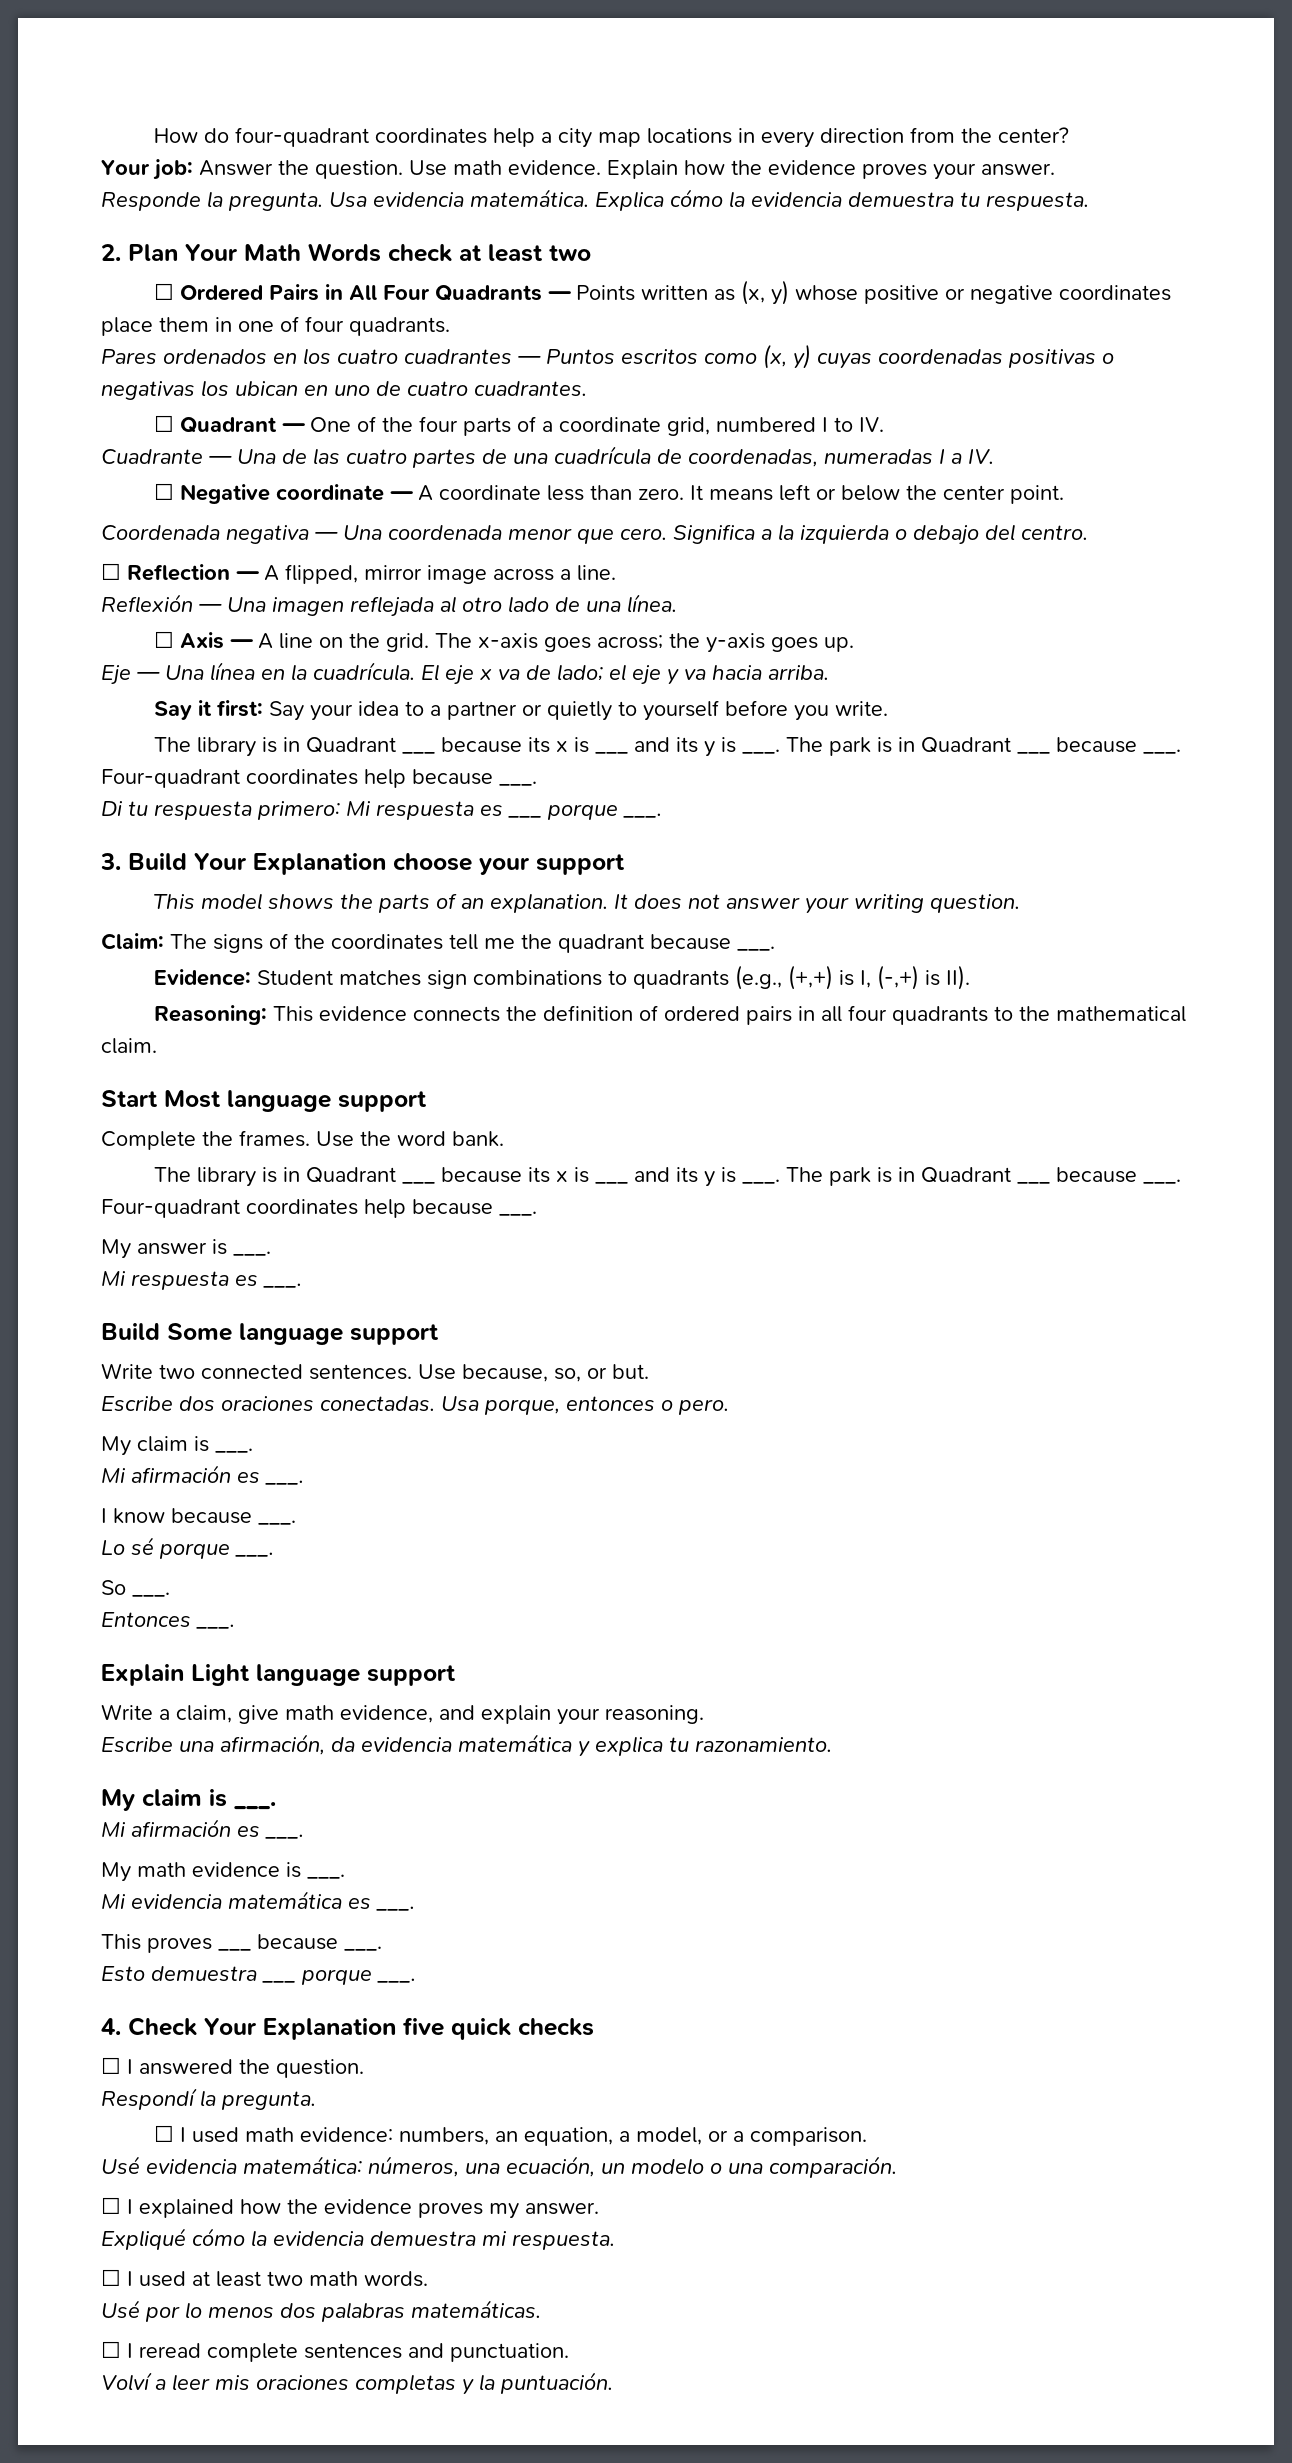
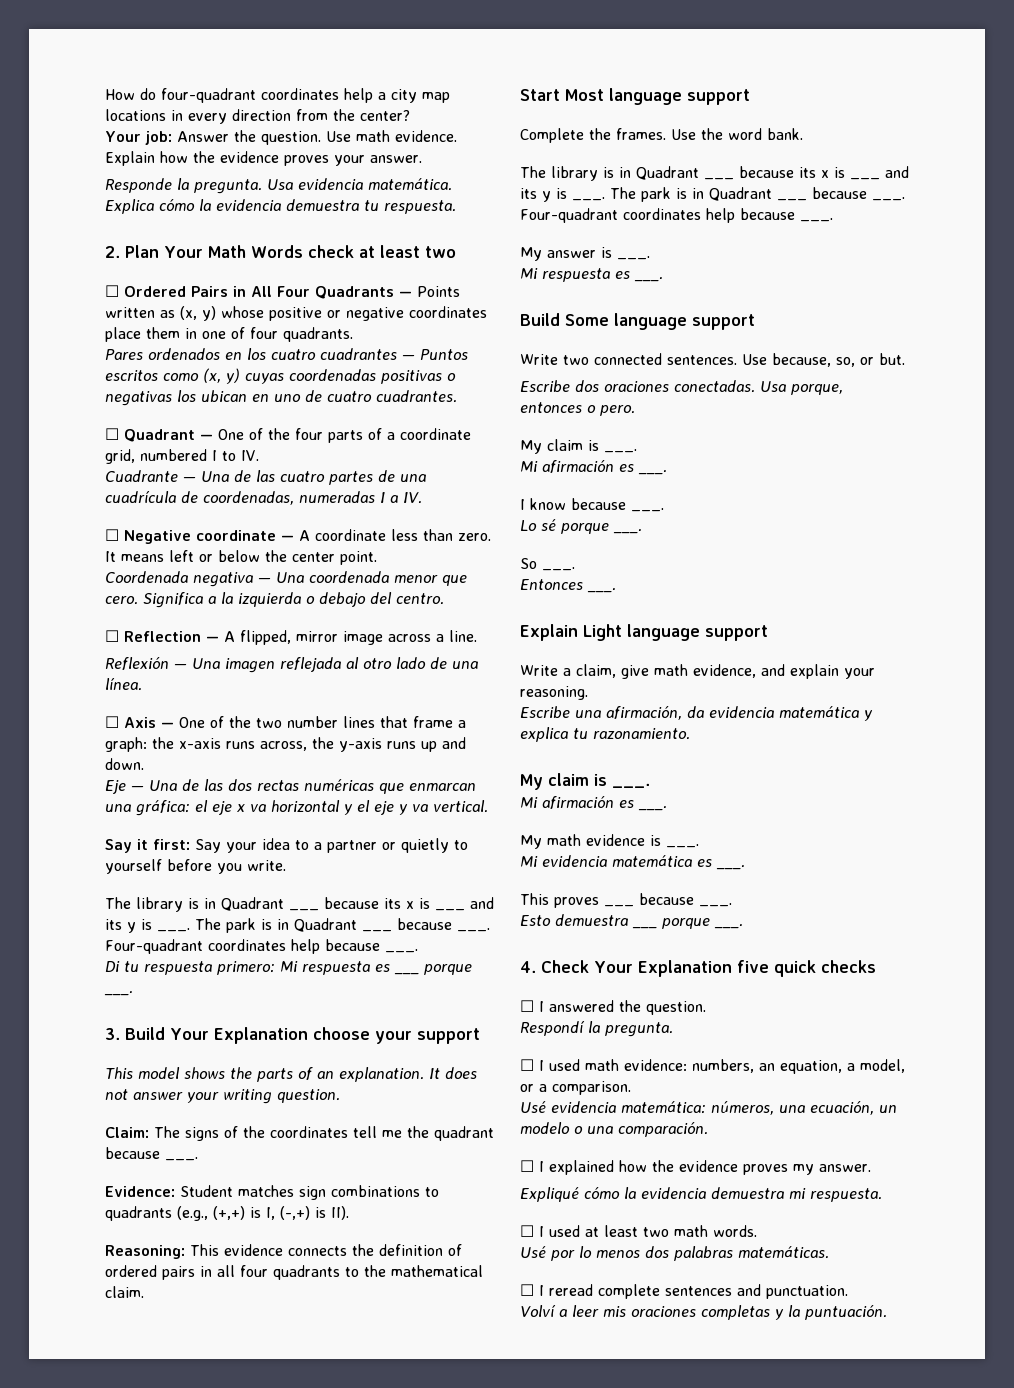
[258,633,855,653] [101,662,439,685] A line on the grid. The x-axis goes across; the y-axis goes up. // Eje — Una línea en la cuadrícula. El -> [179,716,466,728] [105,737,466,752] [105,758,144,770] [105,779,476,794] [105,800,208,816] One of the two number lines that frame a graph: the x-axis runs across, the y-axis runs up and down. // Eje — Una de las dos rectas numéricas que enmarcan una gráfica: el
[526,664,603,681] de lado; -> [271,800,353,815] horizontal y
[712,665,829,680] hacia arriba. -> [433,800,488,813] vertical.

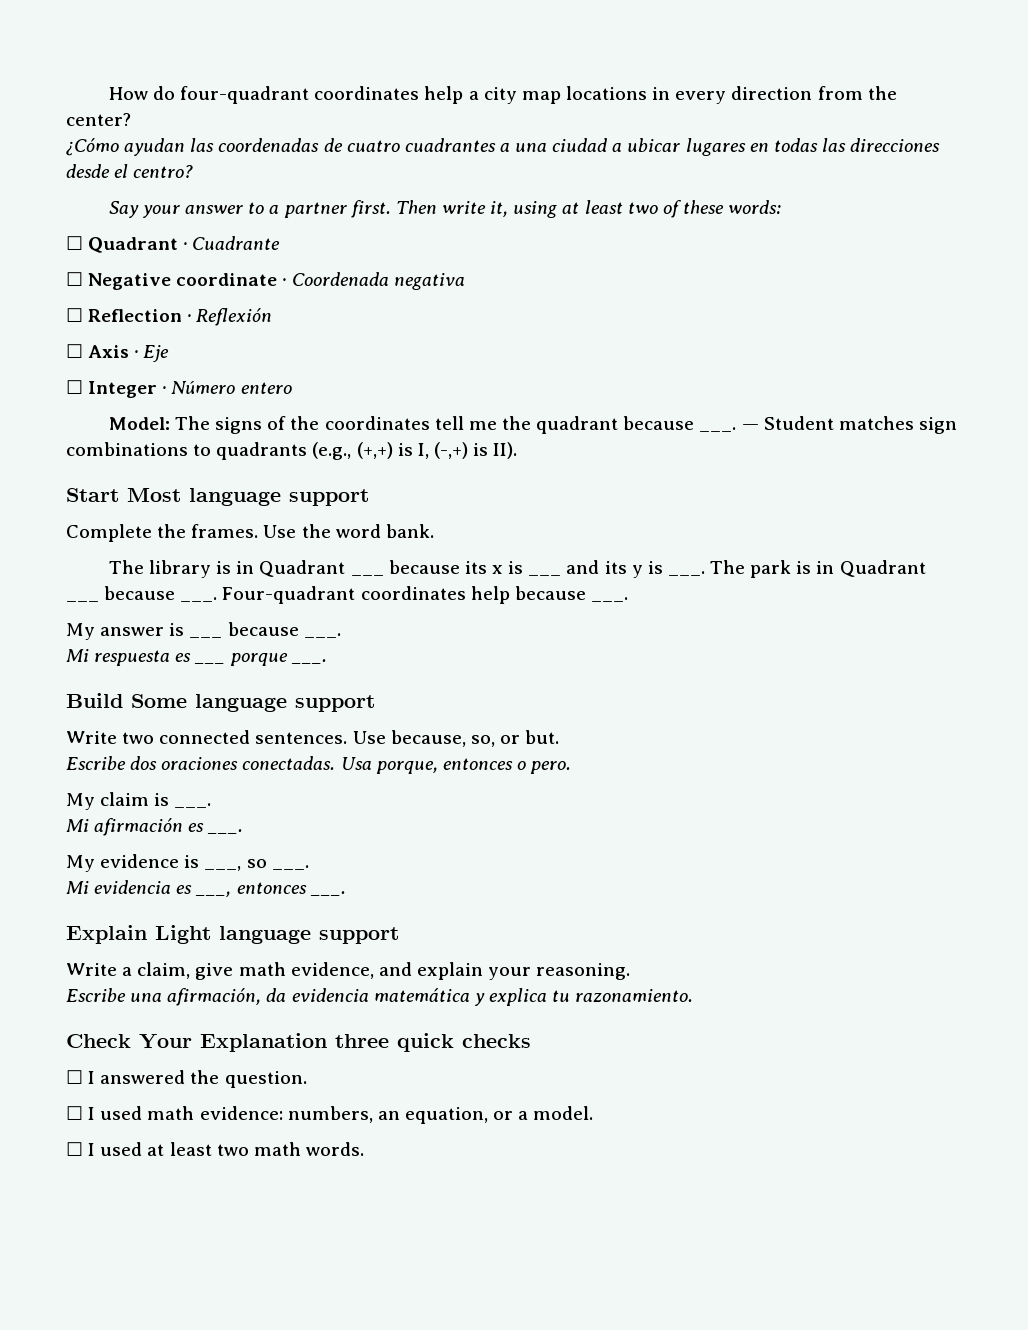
[105,130,457,145] [105,151,422,166] [105,178,452,194] [105,199,456,214] [105,245,456,258] [105,285,460,299] [105,306,487,321] [105,327,353,342] [105,348,468,360] [105,368,456,384] [105,390,457,406] [105,428,471,443] [105,449,259,464] [105,470,426,485] [105,491,422,505] [105,529,491,544] [105,550,377,565] [105,571,467,587] [105,592,444,608] [105,630,477,645] [105,657,478,673] [105,678,142,691] [105,716,466,728] [105,737,466,752] [105,758,144,770] [105,779,476,794] [105,800,488,816] [105,838,468,853] [105,859,286,874] [105,897,319,912] [324,897,430,909] [435,909,465,911] [470,897,494,909] [105,918,392,933] [397,918,490,932] [105,939,418,954] [105,961,390,975] [394,964,472,975] [104,991,133,996] [105,1027,480,1044] [105,1067,477,1082] [105,1089,340,1104] [105,1127,149,1138] Your job: Answer the question. Use math evidence. Explain how the evidence proves your answer. // Responde la pregunta. Usa evidencia matemática. Explica cómo la evidencia demuestra tu respuesta. // 2. Plan Your Math Words check at least two // ☐ Ordered Pairs in All Four Quadrants — Points written as (x, y) whose positive or negative coordinates place them in one of four quadrants. // Pares ordenados en los cuatro cuadrantes — Puntos escritos como (x, y) cuyas coordenadas positivas o negativas los ubican en uno de cuatro cuadrantes. // ☐ Quadrant — One of the four parts of a coordinate grid, numbered I to IV. // Cuadrante — Una de las cuatro partes de una cuadrícula de coordenadas, numeradas I a IV. // ☐ Negative coordinate — A coordinate less than zero. It means left or below the center point. // Coordenada negativa — Una coordenada menor que cero. Significa a la izquierda o debajo del centro. // ☐ Reflection — A flipped, mirror image across a line. // Reflexión — Una imagen reflejada al otro lado de una línea. // ☐ Axis — One of the two number lines that frame a graph: the x-axis runs across, the y-axis runs up and down. // Eje — Una de las dos rectas numéricas que enmarcan una gráfica: el eje x va horizontal y el eje y va vertical. // Say it first: Say your idea to a partner or quietly to yourself before you write. // The library is in Quadrant ___ because its x is ___ and its y is ___. The park is in Quadrant ___ because ___. Four-quadrant coordinates help because ___. // Di tu respuesta primero: Mi respuesta es ___ porque ___. // 3. Build Your Explanation choose your support // This model shows the parts of an explanation. It does not answer your writing question. // Claim: -> [66,138,941,156] [66,164,194,178] [108,200,782,218] [66,236,281,253] [66,272,465,290] [66,308,273,326] [66,344,170,362] [66,380,292,398] [108,417,170,430] ¿Cómo ayudan las coordenadas de cuatro cuadrantes a una ciudad a ubicar lugares en todas las direcciones desde el centro? // Say your answer to a partner first. Then write it, using at least two of these words: // ☐ Quadrant · Cuadrante // ☐ Negative coordinate · Coordenada negativa // ☐ Reflection · Reflexión // ☐ Axis · Eje // ☐ Integer · Número entero // Model:
[105,1186,175,1197] // Evidence: -> [741,424,759,430] —
[105,1244,462,1259] [105,1265,483,1280] [105,1286,144,1298] // Reasoning: This evidence connects the definition of ordered pairs in all four quadrants to the mathematical claim. -> (518, 450) none
(612, 252) none -> [189,636,223,638] [227,622,299,636] ___ because
(630, 275) none -> [194,653,288,666] ___ porque
[520,498,664,512] [520,519,642,534] [520,558,575,571] [520,579,583,590] I know because ___. // Lo sé porque ___. // So ___. // Entonces -> [66,854,309,872] [66,880,307,897] My evidence is ___, so ___. // Mi evidencia es ___, entonces
[520,773,650,790] [520,796,667,811] [520,834,699,849] [520,855,745,870] [520,893,634,908] [639,893,732,907] [520,914,628,926] [632,918,743,929] [520,961,536,973] My claim is ___. // Mi afirmación es ___. // My math evidence is ___. // Mi evidencia matemática es ___. // This proves ___ because ___. // Esto demuestra ___ porque ___. // 4. -> (694, 995) none
[736,960,769,973] five -> [335,1034,389,1048] three
[520,1021,673,1037] // Respondí la pregunta. -> (307, 1079) none
[847,1059,905,1073] [520,1081,631,1095] [520,1101,897,1115] [520,1122,708,1137] [520,1160,871,1175] [520,1187,882,1202] a model, or a comparison. // Usé evidencia matemática: números, una ecuación, un modelo o una comparación. // ☐ I explained how the evidence proves my answer. // Expliqué cómo la evidencia demuestra mi respuesta. -> [493,1106,594,1120] or a model.
[520,1246,829,1261] [520,1284,848,1299] [520,1305,887,1320] // Usé por lo menos dos palabras matemáticas. // ☐ I reread complete sentences and punctuation. // Volví a leer mis oraciones completas y la puntuación. -> (364, 1149) none

